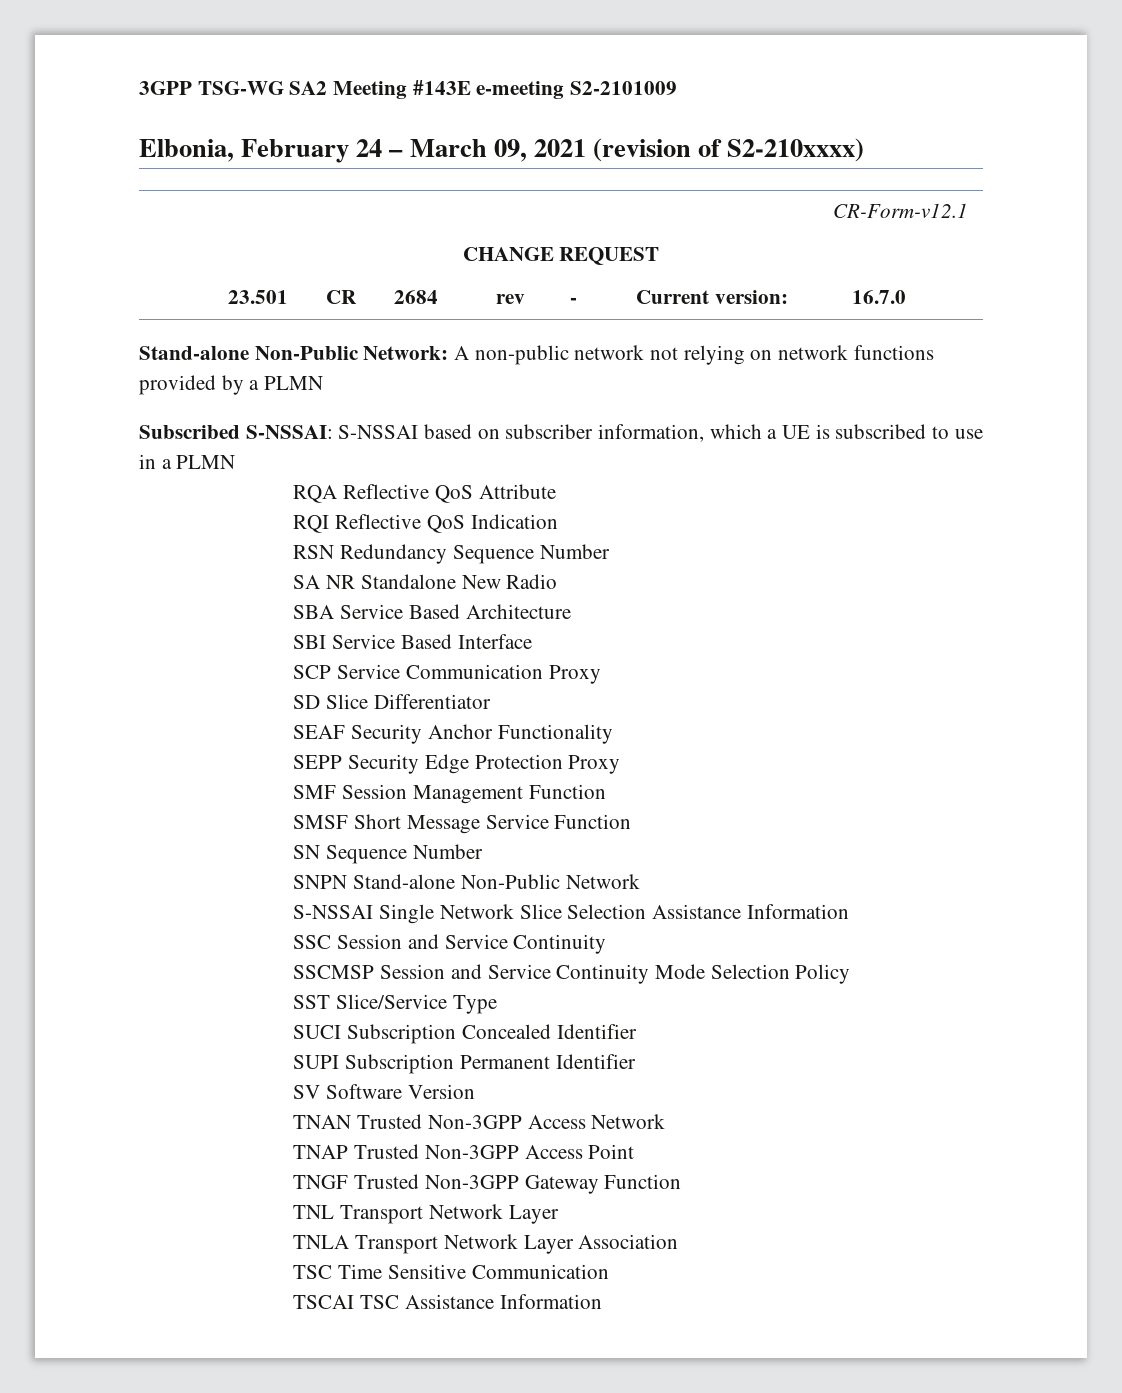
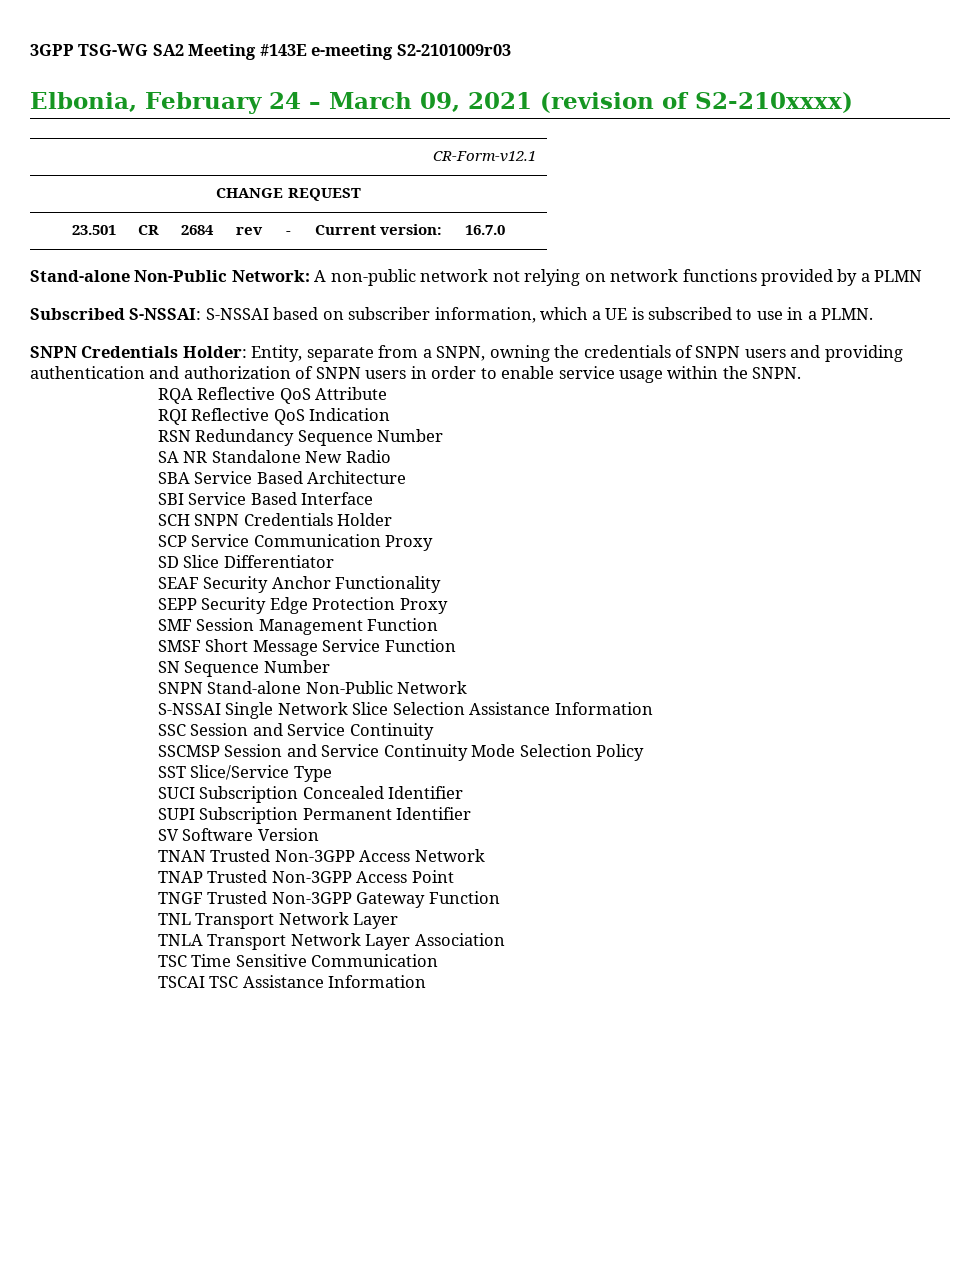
[570,81,678,95] S2-2101009 -> [396,44,511,56] S2-2101009r03
[176,455,236,469] PLMN -> [821,308,874,320] [30,345,903,362] [30,366,802,383] PLMN. // SNPN Credentials Holder: Entity, separate from a SNPN, owning the credentials of SNPN users and providing authentication and authorization of SNPN users in order to enable service usage within the SNPN.
(532, 641) none -> [157,513,393,526] // SCH SNPN Credentials Holder

